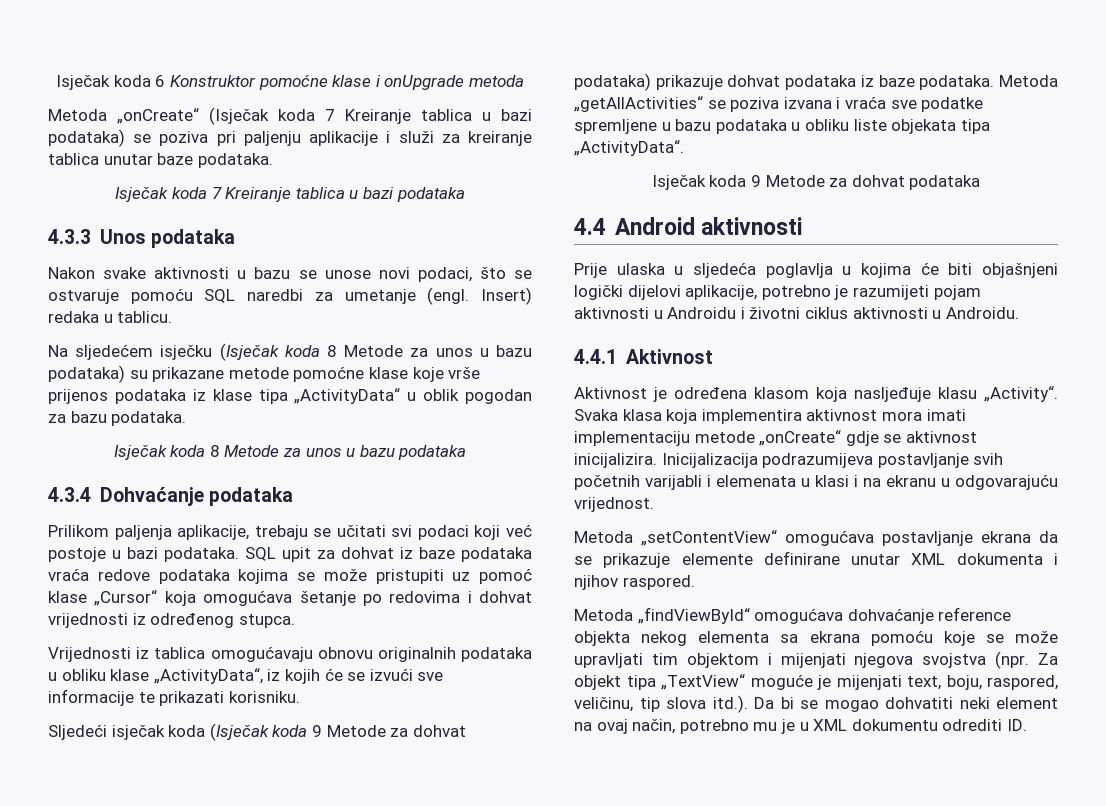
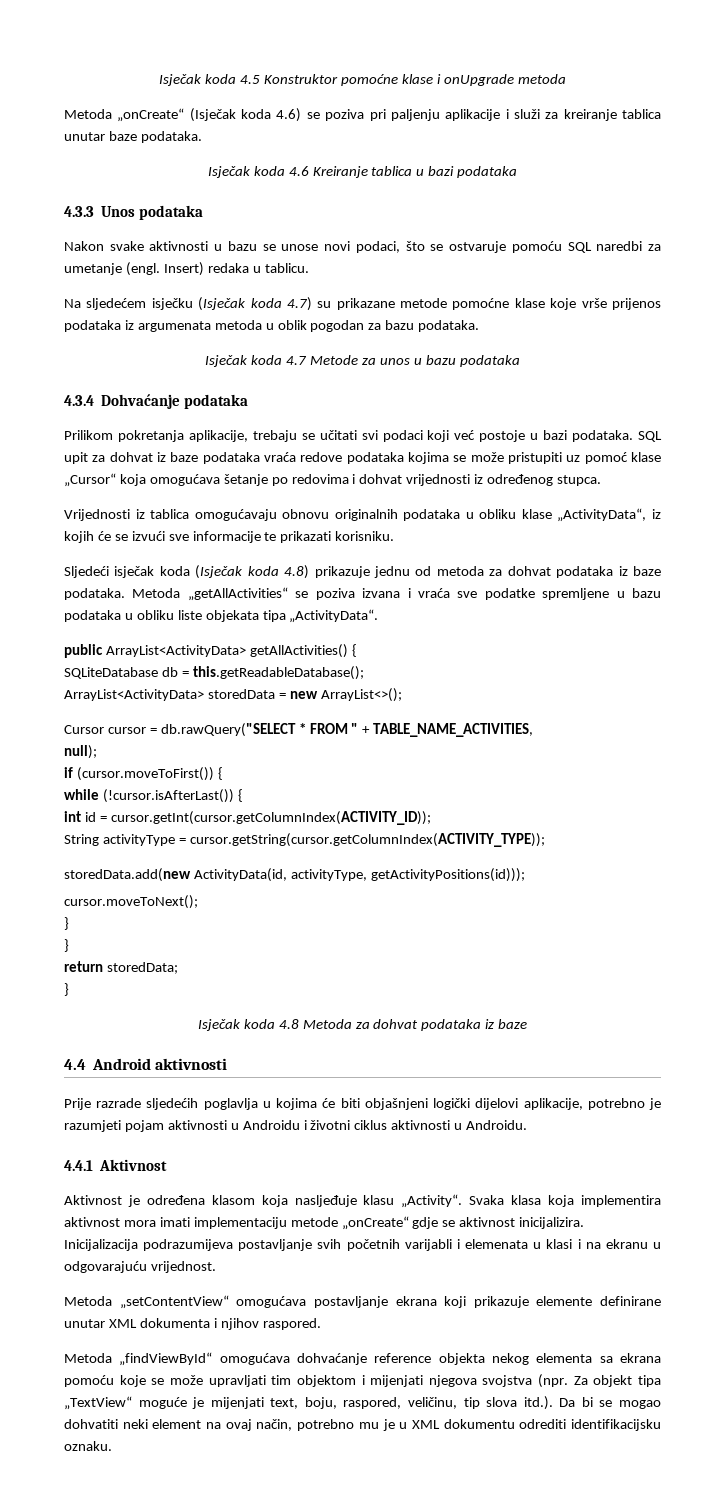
[56,75,166,90] Isječak koda 6 -> [159,74,261,86] Isječak koda 4.5
[325,109,532,124] [48,129,125,147] 7 Kreiranje tablica u bazi podataka) -> [276,108,302,122] 4.6)
[211,187,222,199] 7 -> [288,166,309,176] 4.6
[326,345,532,357] [48,365,125,383] 8 Metode za unos u bazu podataka) -> [286,297,312,311] 4.7)
[212,388,401,404] klase tipa „ActivityData“ -> [137,320,262,332] argumenata metoda
[209,445,220,457] 8 -> [286,356,308,365] 4.7
[114,525,172,540] paljenja -> [117,430,184,442] pokretanja
[311,725,466,737] [574,73,723,91] 9 Metode za dohvat podataka) prikazuje -> [284,565,503,579] 4.8) prikazuje jednu od metoda za
[651,175,981,190] // Isječak koda 9 Metode za dohvat podataka -> [64,644,357,658] [64,666,364,680] [64,688,402,702] [64,723,534,737] [64,745,97,759] [64,767,223,781] [64,789,243,803] [64,811,431,825] [64,833,545,847] [64,868,525,882] [64,895,198,909] [64,917,69,930] [64,939,69,952] [64,961,178,974] [64,983,69,996] [197,1019,528,1031] // public ArrayList<ActivityData> getAllActivities() { // SQLiteDatabase db = this.getReadableDatabase(); // ArrayList<ActivityData> storedData = new ArrayList<>(); // Cursor cursor = db.rawQuery("SELECT * FROM " + TABLE_NAME_ACTIVITIES, // null); // if (cursor.moveToFirst()) { // while (!cursor.isAfterLast()) { // int id = cursor.getInt(cursor.getColumnIndex(ACTIVITY_ID)); // String activityType = cursor.getString(cursor.getColumnIndex(ACTIVITY_TYPE)); // storedData.add(new ActivityData(id, activityType, getActivityPositions(id))); // cursor.moveToNext(); // } // } // return storedData; // } // Isječak koda 4.8 Metoda za dohvat podataka iz baze
[616,262,756,278] ulaska u sljedeća -> [96,1098,199,1110] razrade sljedećih
[852,285,929,300] razumijeti -> [64,1120,121,1132] razumjeti
[1039,531,1058,543] [574,556,592,565] da se -> [444,1296,467,1308] koji
[1006,719,1027,731] ID. -> [570,1419,661,1431] [64,1441,112,1451] identifikacijsku oznaku.

